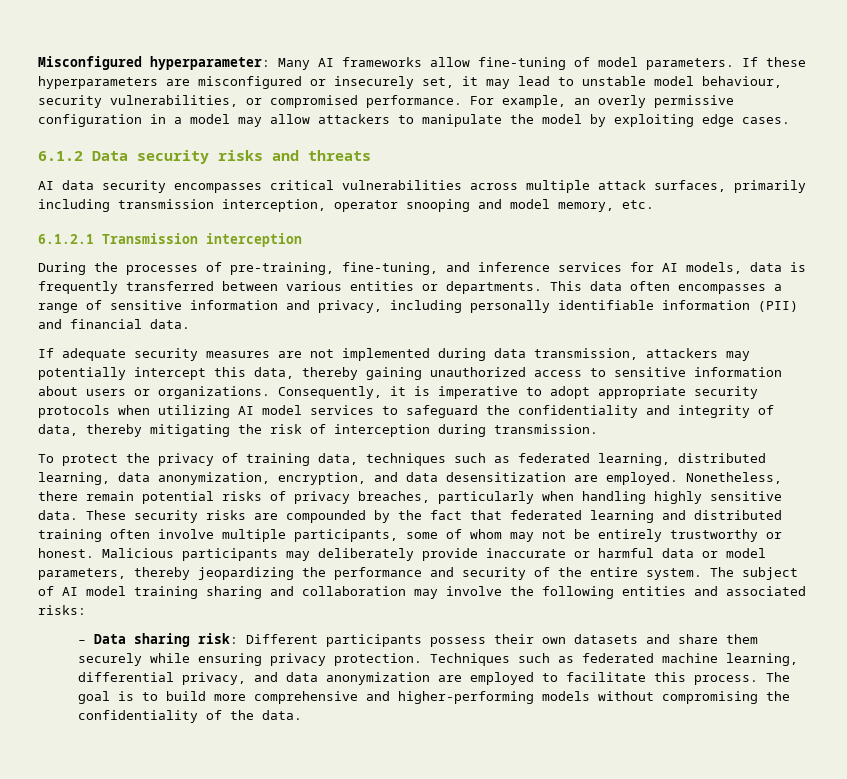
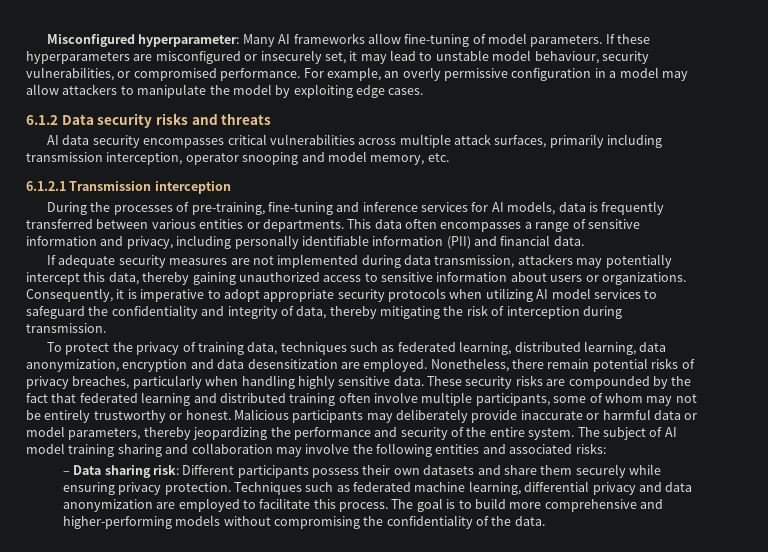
[342,262,438,275] fine-tuning, -> [267,202,333,215] fine-tuning
[278,472,366,485] encryption, -> [122,359,188,372] encryption
[181,672,246,685] privacy, -> [592,482,636,495] privacy

